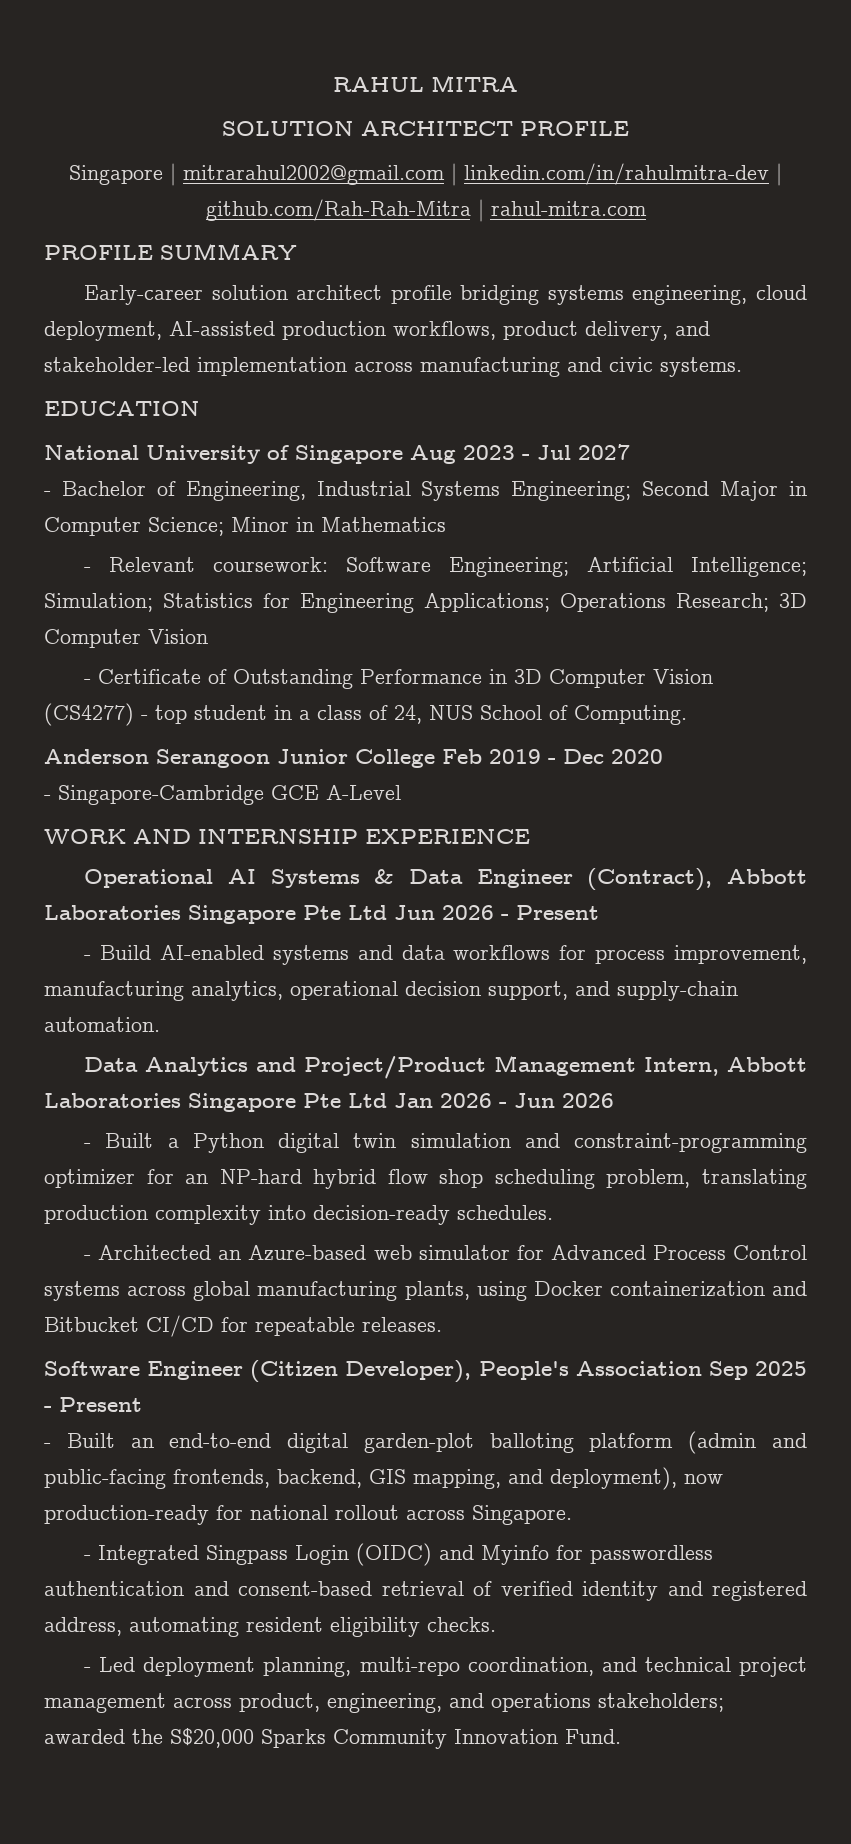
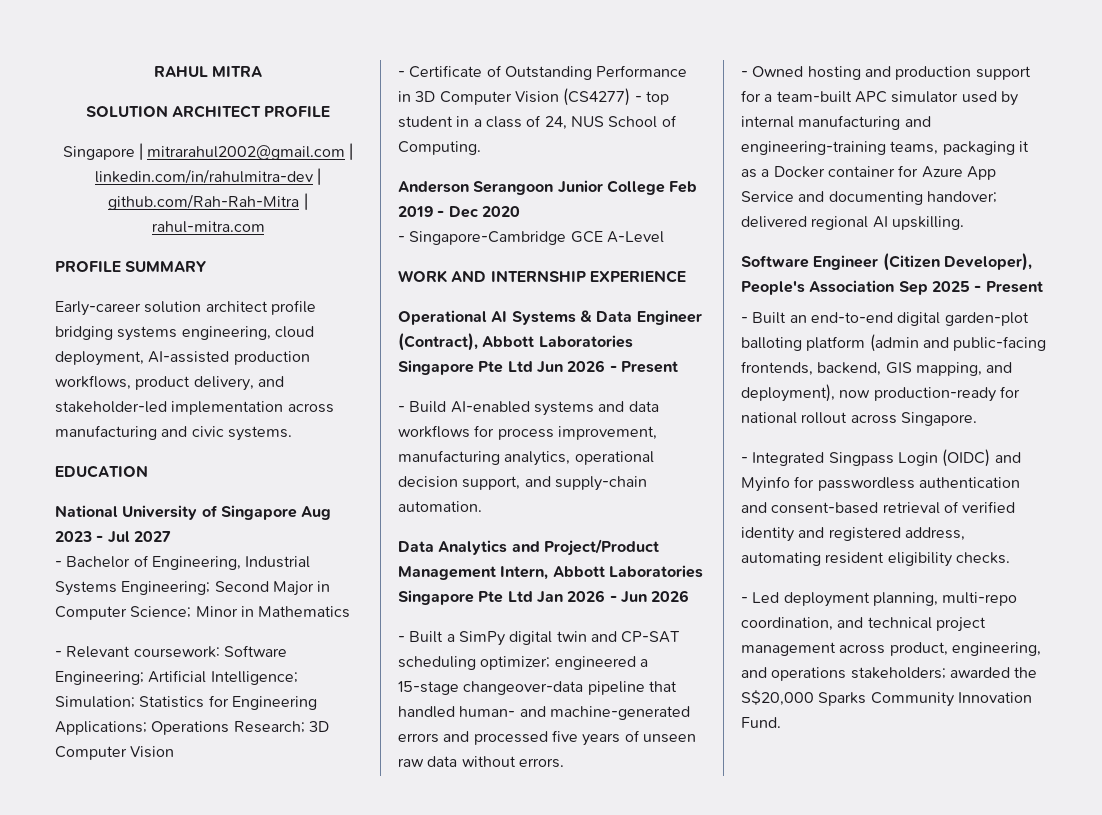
[192,1133,264,1153] Python -> [458,631,505,646] SimPy
[410,1133,807,1153] [44,1169,807,1189] [44,1205,553,1225] [84,1245,808,1261] [44,1281,807,1301] [44,1315,442,1337] simulation and constraint-programming optimizer for an NP-hard hybrid flow shop scheduling problem, translating production complexity into decision-ready schedules. // - Architected an Azure-based web simulator for Advanced Process Control systems across global manufacturing plants, using Docker containerization and Bitbucket CI/CD for repeatable releases. -> [590,631,681,643] [398,656,648,670] [398,681,677,695] [398,706,690,720] [398,730,696,746] [398,756,564,768] [741,66,1031,80] [741,90,1018,106] [741,115,931,130] [741,141,1029,155] [741,165,996,180] [741,191,997,205] [741,216,964,230] and CP-SAT scheduling optimizer; engineered a 15-stage changeover-data pipeline that handled human- and machine-generated errors and processed five years of unseen raw data without errors. // - Owned hosting and production support for a team-built APC simulator used by internal manufacturing and engineering-training teams, packaging it as a Docker container for Azure App Service and documenting handover; delivered regional AI upskilling.

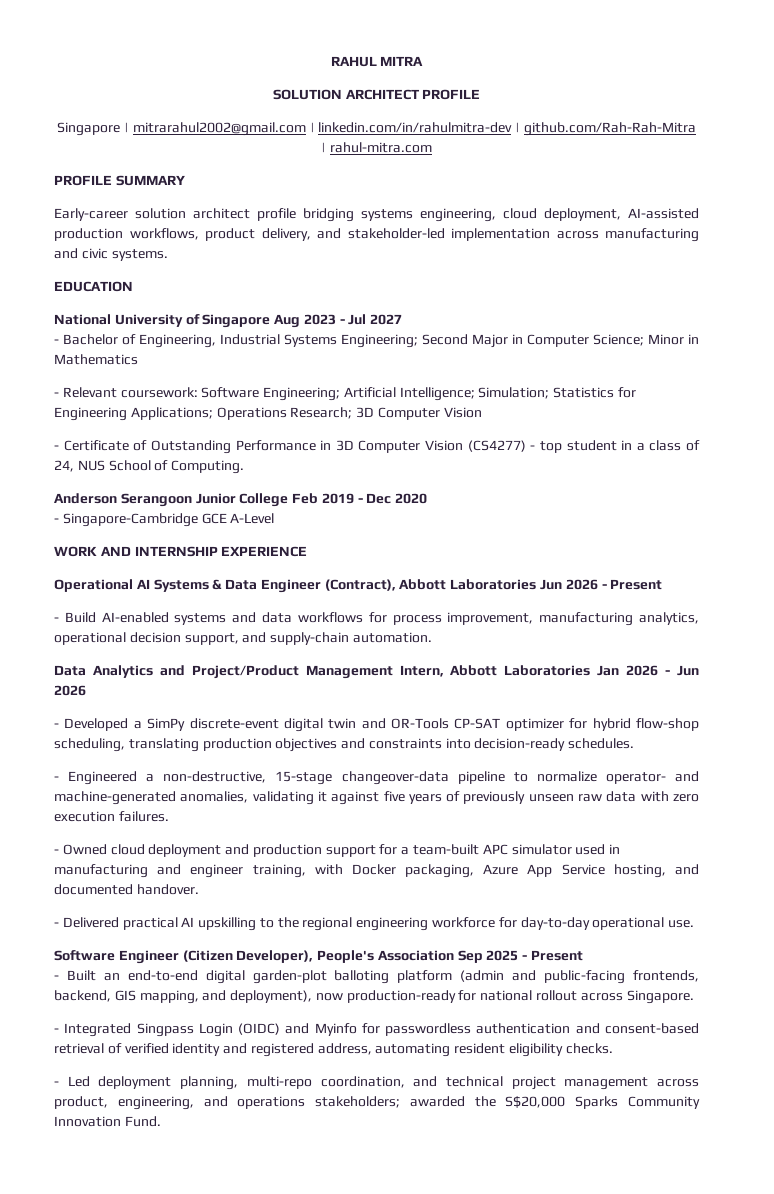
[398,360,533,375] Singapore Pte Ltd -> (537, 584) none
[398,590,533,605] Singapore Pte Ltd -> (591, 670) none
[409,631,444,643] Built -> [64,718,129,731] Developed
(505, 638) none -> [189,718,279,729] discrete-event
[621,631,681,643] [398,656,648,670] [398,681,677,695] [398,706,690,720] [398,731,548,745] CP-SAT scheduling optimizer; engineered a 15-stage changeover-data pipeline that handled human- and machine-generated errors and processed -> [391,718,699,731] [54,738,635,752] [54,771,700,785] [54,791,380,805] OR-Tools CP-SAT optimizer for hybrid flow-shop scheduling, translating production objectives and constraints into decision-ready schedules. // - Engineered a non-destructive, 15-stage changeover-data pipeline to normalize operator- and machine-generated anomalies, validating it against
(640, 736) none -> [463,791,526,804] previously
[461,756,564,768] without errors. -> [640,791,699,802] [54,811,169,822] with zero execution failures.
[807,66,861,80] hosting -> [110,844,222,857] cloud deployment
[1000,91,1018,106] [741,115,931,130] [741,141,1029,155] [741,165,996,180] [741,191,997,205] [741,216,964,230] by internal manufacturing and engineering-training teams, packaging it as a Docker container for Azure App Service and documenting handover; delivered regional AI upskilling. -> [609,844,621,854] [54,864,699,878] [54,884,199,895] [54,917,695,931] in manufacturing and engineer training, with Docker packaging, Azure App Service hosting, and documented handover. // - Delivered practical AI upskilling to the regional engineering workforce for day-to-day operational use.

